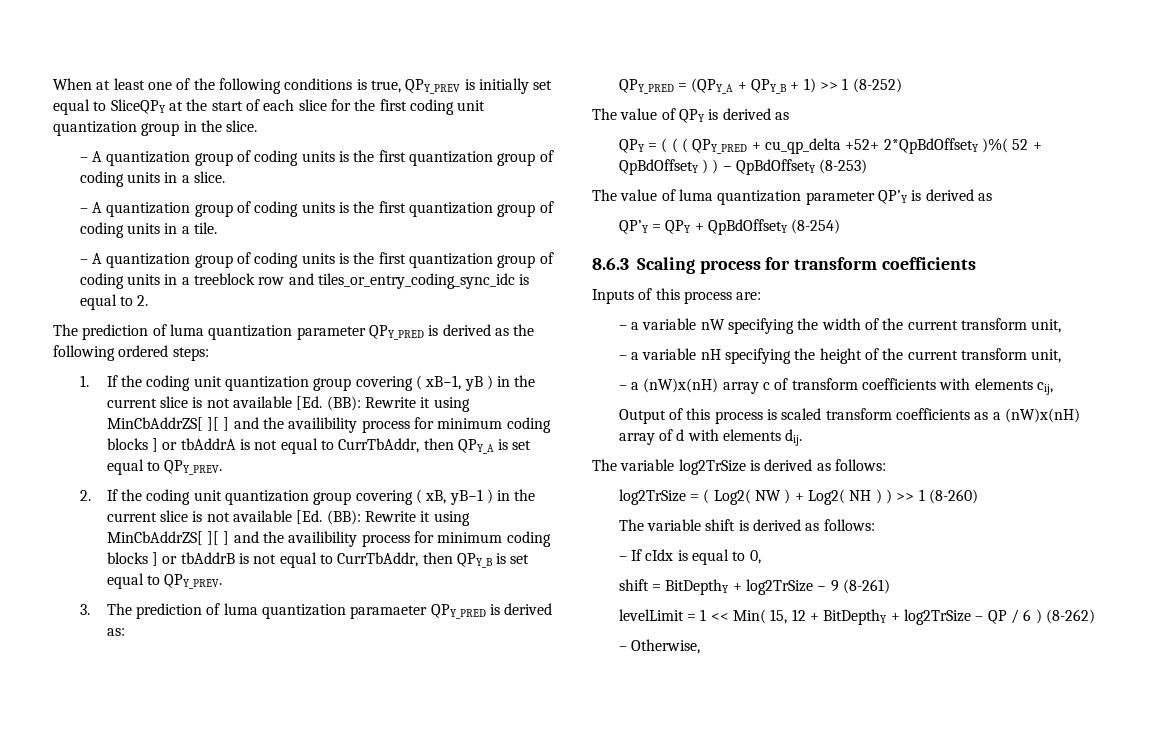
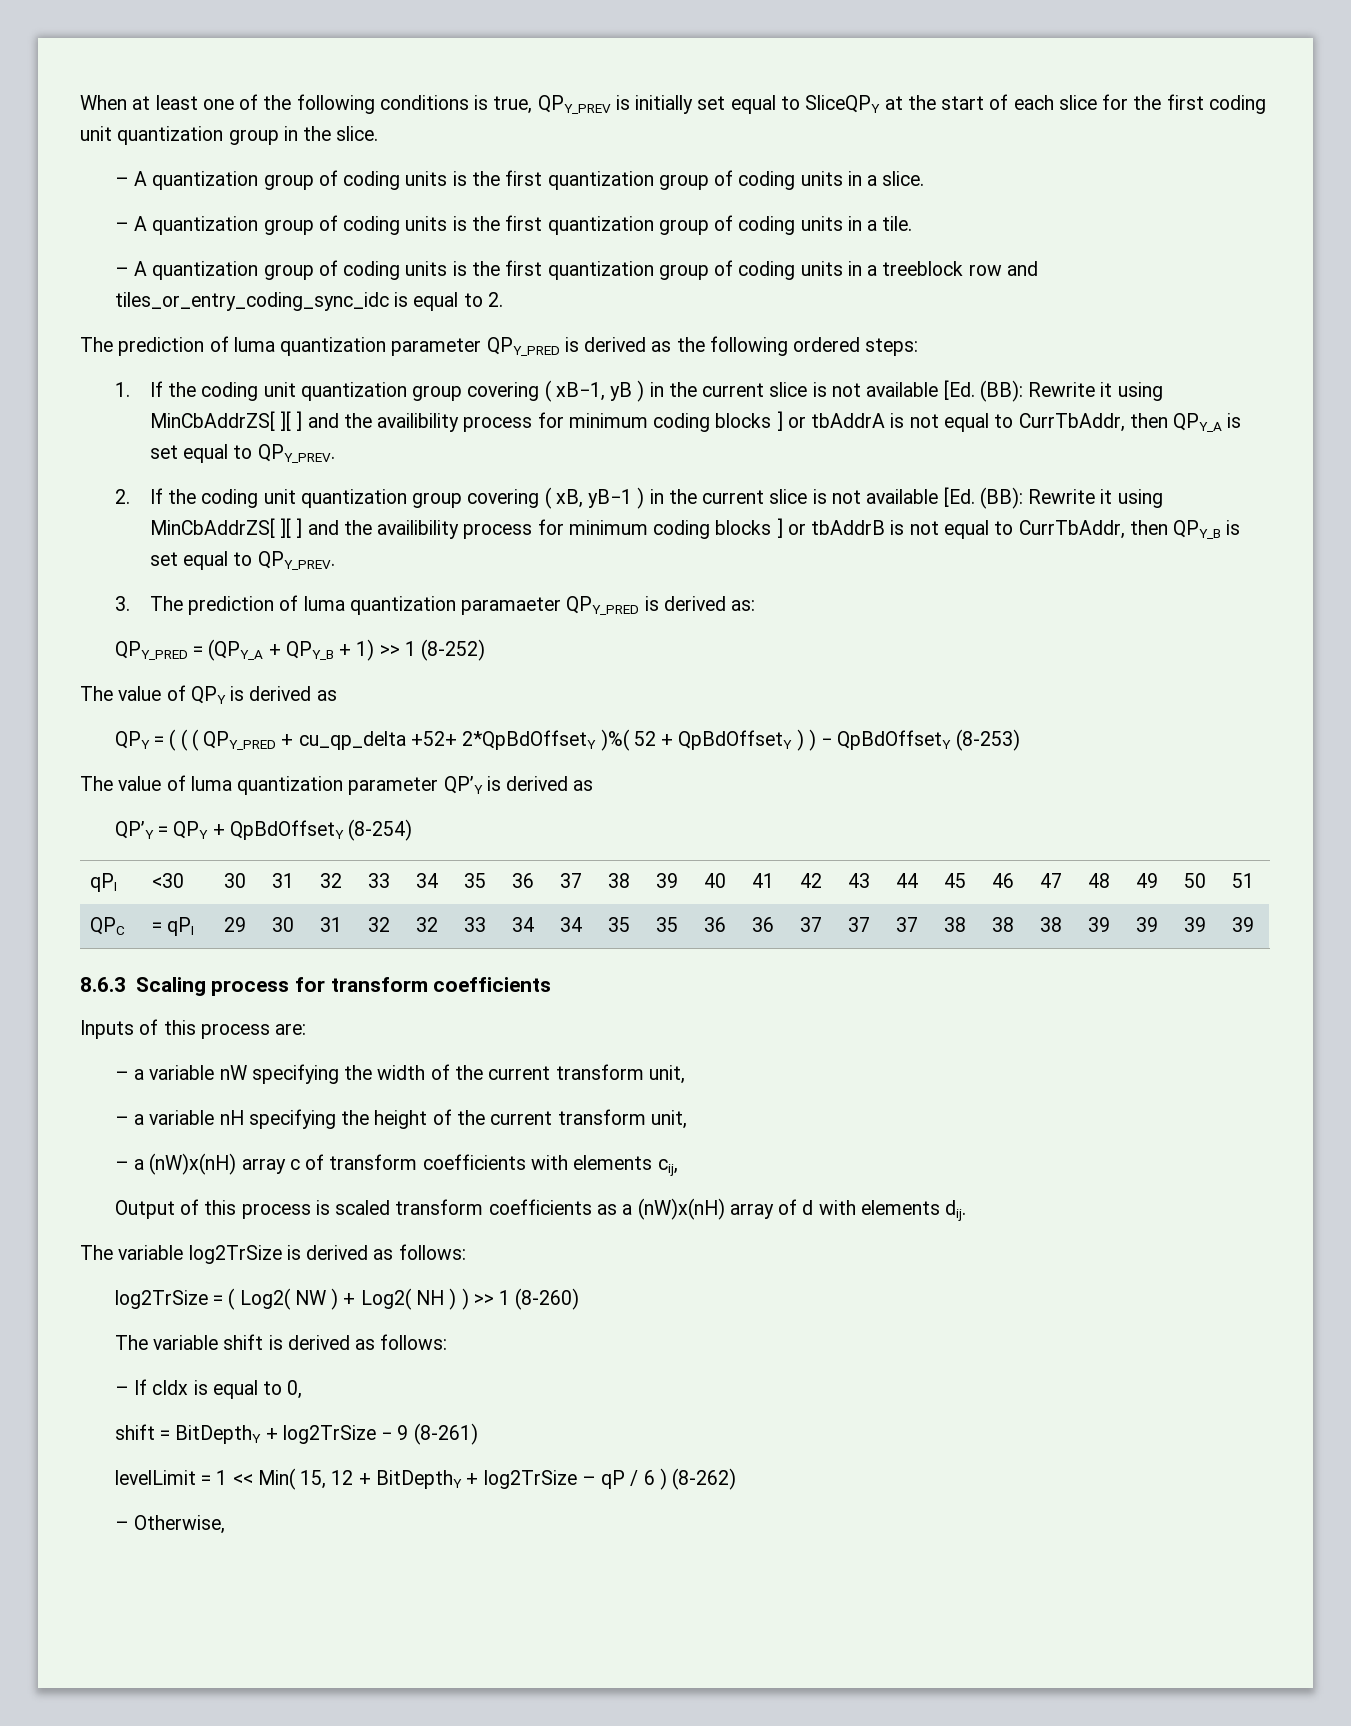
(841, 226) none -> [90,873,118,892] [152,873,185,888] [224,873,247,888] [272,873,295,888] [320,873,343,888] [368,873,391,888] [416,873,439,888] [464,873,487,888] [512,873,535,888] [560,873,583,888] [608,873,631,888] [656,873,679,888] [704,873,727,888] [752,873,775,888] [800,873,823,888] [848,873,871,888] [896,873,919,888] [944,873,967,888] [992,873,1015,888] [1040,873,1063,888] [1088,873,1111,888] [1136,873,1159,888] [1184,873,1207,888] [1232,873,1255,888] [90,917,126,935] [152,917,195,936] [224,917,247,932] [272,917,295,932] [320,917,343,932] [368,917,391,932] [416,917,439,932] [464,917,487,932] [512,917,535,932] [560,917,583,932] [608,917,631,932] [656,917,679,932] [704,917,727,932] [752,917,775,932] [800,917,823,932] [848,917,871,932] [896,917,919,932] [944,917,967,932] [992,917,1015,932] [1040,917,1063,932] [1088,917,1111,932] [1136,917,1159,932] [1184,917,1207,932] [1232,917,1255,932] // qPI | <30 | 30 | 31 | 32 | 33 | 34 | 35 | 36 | 37 | 38 | 39 | 40 | 41 | 42 | 43 | 44 | 45 | 46 | 47 | 48 | 49 | 50 | 51 // QPC | = qPI | 29 | 30 | 31 | 32 | 32 | 33 | 34 | 34 | 35 | 35 | 36 | 36 | 37 | 37 | 37 | 38 | 38 | 38 | 39 | 39 | 39 | 39
[987,610,1007,624] QP -> [601,1470,626,1489] qP

